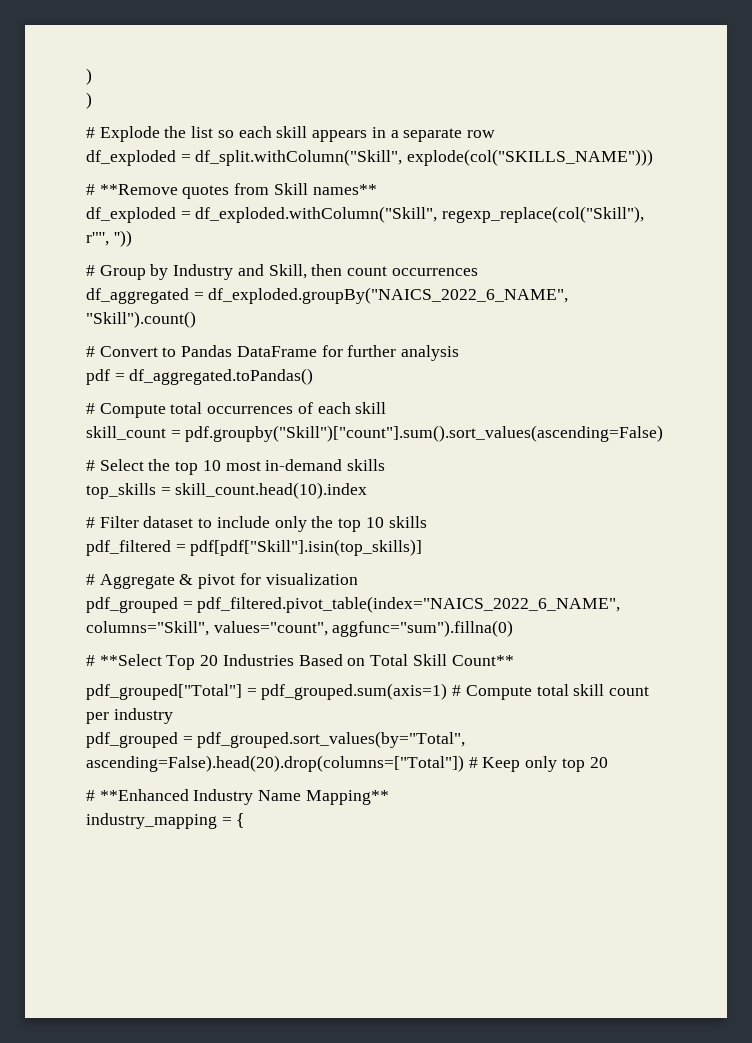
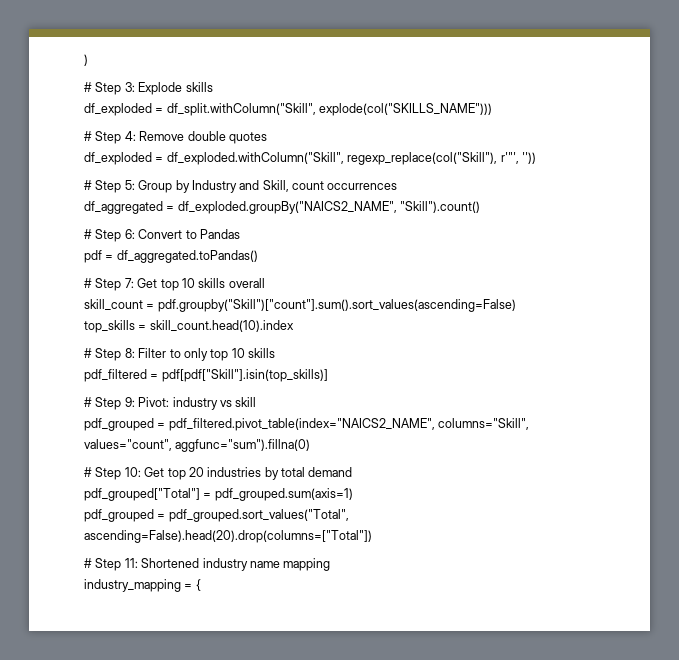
[86,68,92,85] [86,92,92,109] [86,126,495,142] ) // ) // # Explode the list so each skill appears in a separate row -> [84,54,88,66] [84,82,213,95] ) // # Step 3: Explode skills
[99,183,377,199] **Remove quotes from Skill names** -> [95,131,267,144] Step 4: Remove double quotes
(95, 270) none -> [95,180,135,193] Step 5:
[311,264,343,276] then -> (289, 186) none
[208,287,569,304] df_exploded.groupBy("NAICS_2022_6_NAME", -> [177,201,397,214] df_exploded.groupBy("NAICS2_NAME",
(95, 351) none -> [95,229,135,242] Step 6:
[236,345,460,361] DataFrame for further analysis -> (240, 234) none
[99,402,387,418] [86,425,664,442] [86,459,386,475] [86,482,368,499] [86,516,334,532] Compute total occurrences of each skill // skill_count = pdf.groupby("Skill")["count"].sum().sort_values(ascending=False) // # Select the top 10 most in-demand skills // top_skills = skill_count.head(10).index // # Filter dataset to include only the -> [95,278,265,291] [84,299,516,312] [84,320,294,333] [84,348,208,361] Step 7: Get top 10 skills overall // skill_count = pdf.groupby("Skill")["count"].sum().sort_values(ascending=False) // top_skills = skill_count.head(10).index // # Step 8: Filter to only
[99,573,358,589] [86,596,621,613] Aggregate & pivot for visualization // pdf_grouped = pdf_filtered.pivot_table(index="NAICS_2022_6_NAME", -> [95,397,257,410] [84,418,435,431] Step 9: Pivot: industry vs skill // pdf_grouped = pdf_filtered.pivot_table(index="NAICS2_NAME",
[99,654,514,670] [86,683,650,700] [86,708,173,724] [86,731,466,748] **Select Top 20 Industries Based on Total Skill Count** // pdf_grouped["Total"] = pdf_grouped.sum(axis=1) # Compute total skill count per industry // pdf_grouped = pdf_grouped.sort_values(by="Total", -> [95,467,353,480] [84,488,353,501] [84,509,349,522] Step 10: Get top 20 industries by total demand // pdf_grouped["Total"] = pdf_grouped.sum(axis=1) // pdf_grouped = pdf_grouped.sort_values("Total",
[468,756,608,772] [86,789,389,805] # Keep only top 20 // # **Enhanced Industry Name Mapping** -> [84,558,331,571] // # Step 11: Shortened industry name mapping

